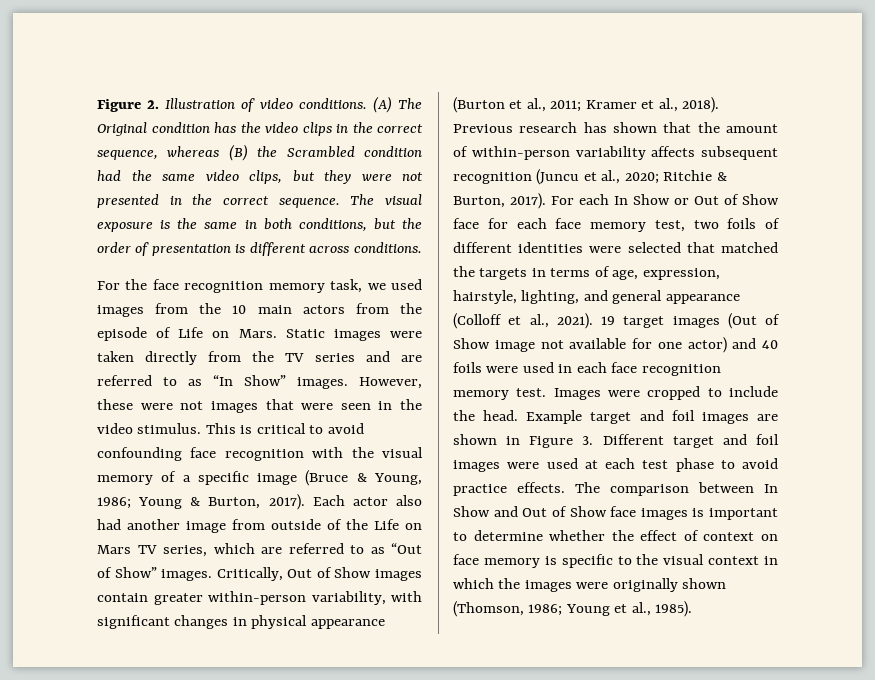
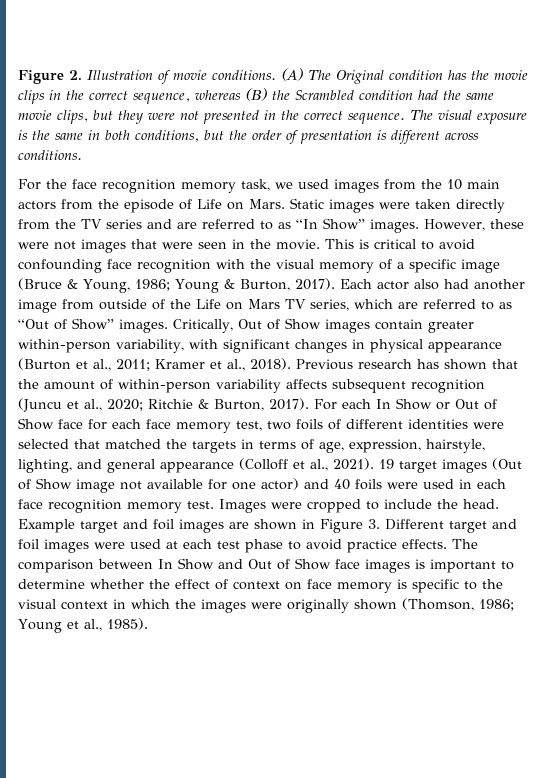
[259,98,293,109] video -> [173,70,207,80] movie
[265,122,298,133] video -> [494,70,528,80] movie
[205,170,239,181] video -> [18,110,52,120] movie
[97,423,202,434] video stimulus. -> [276,239,320,250] movie.

